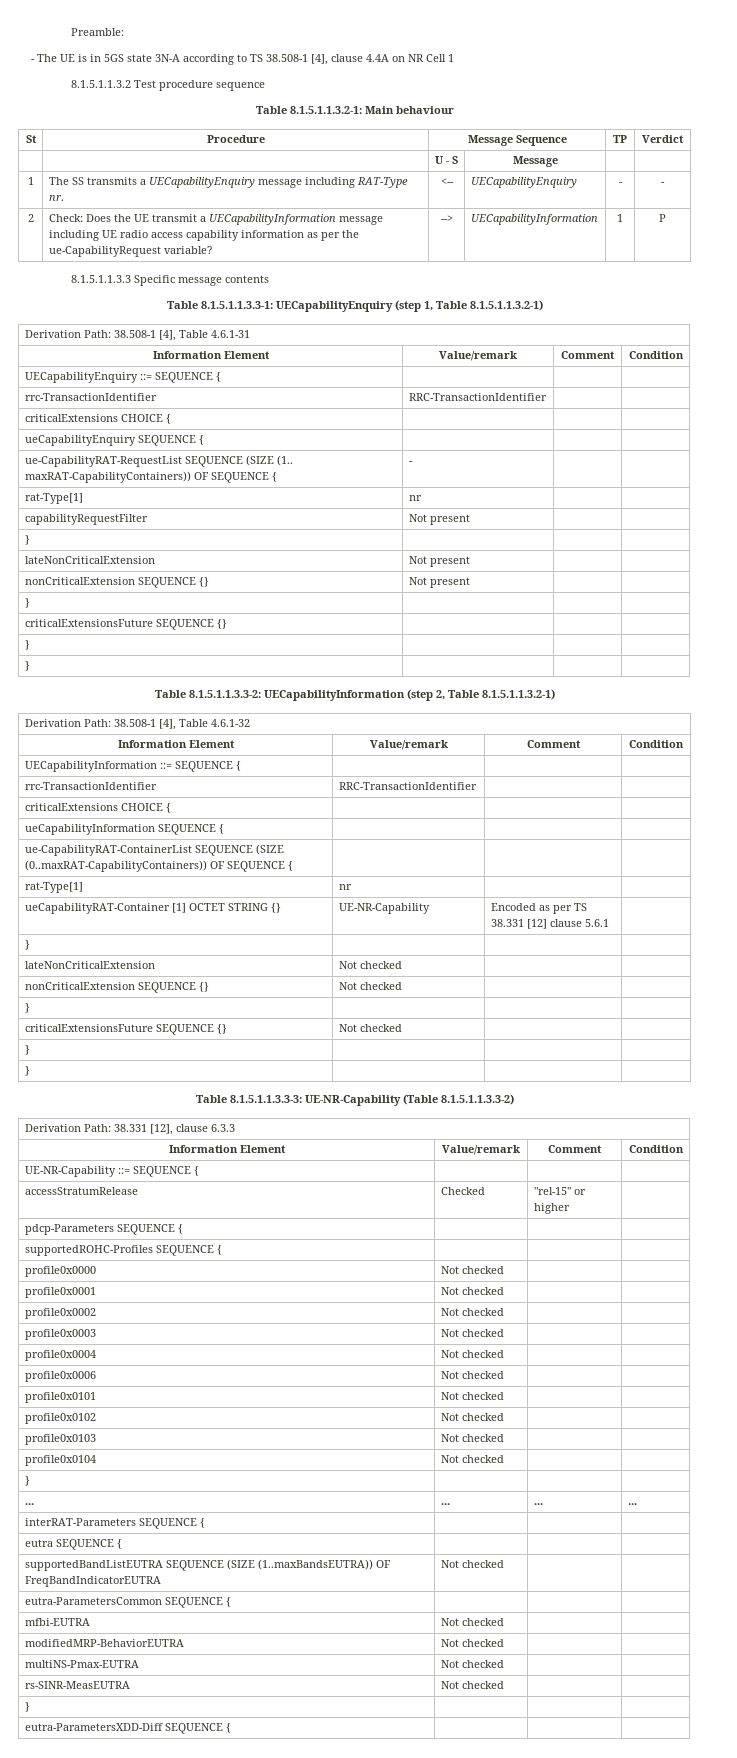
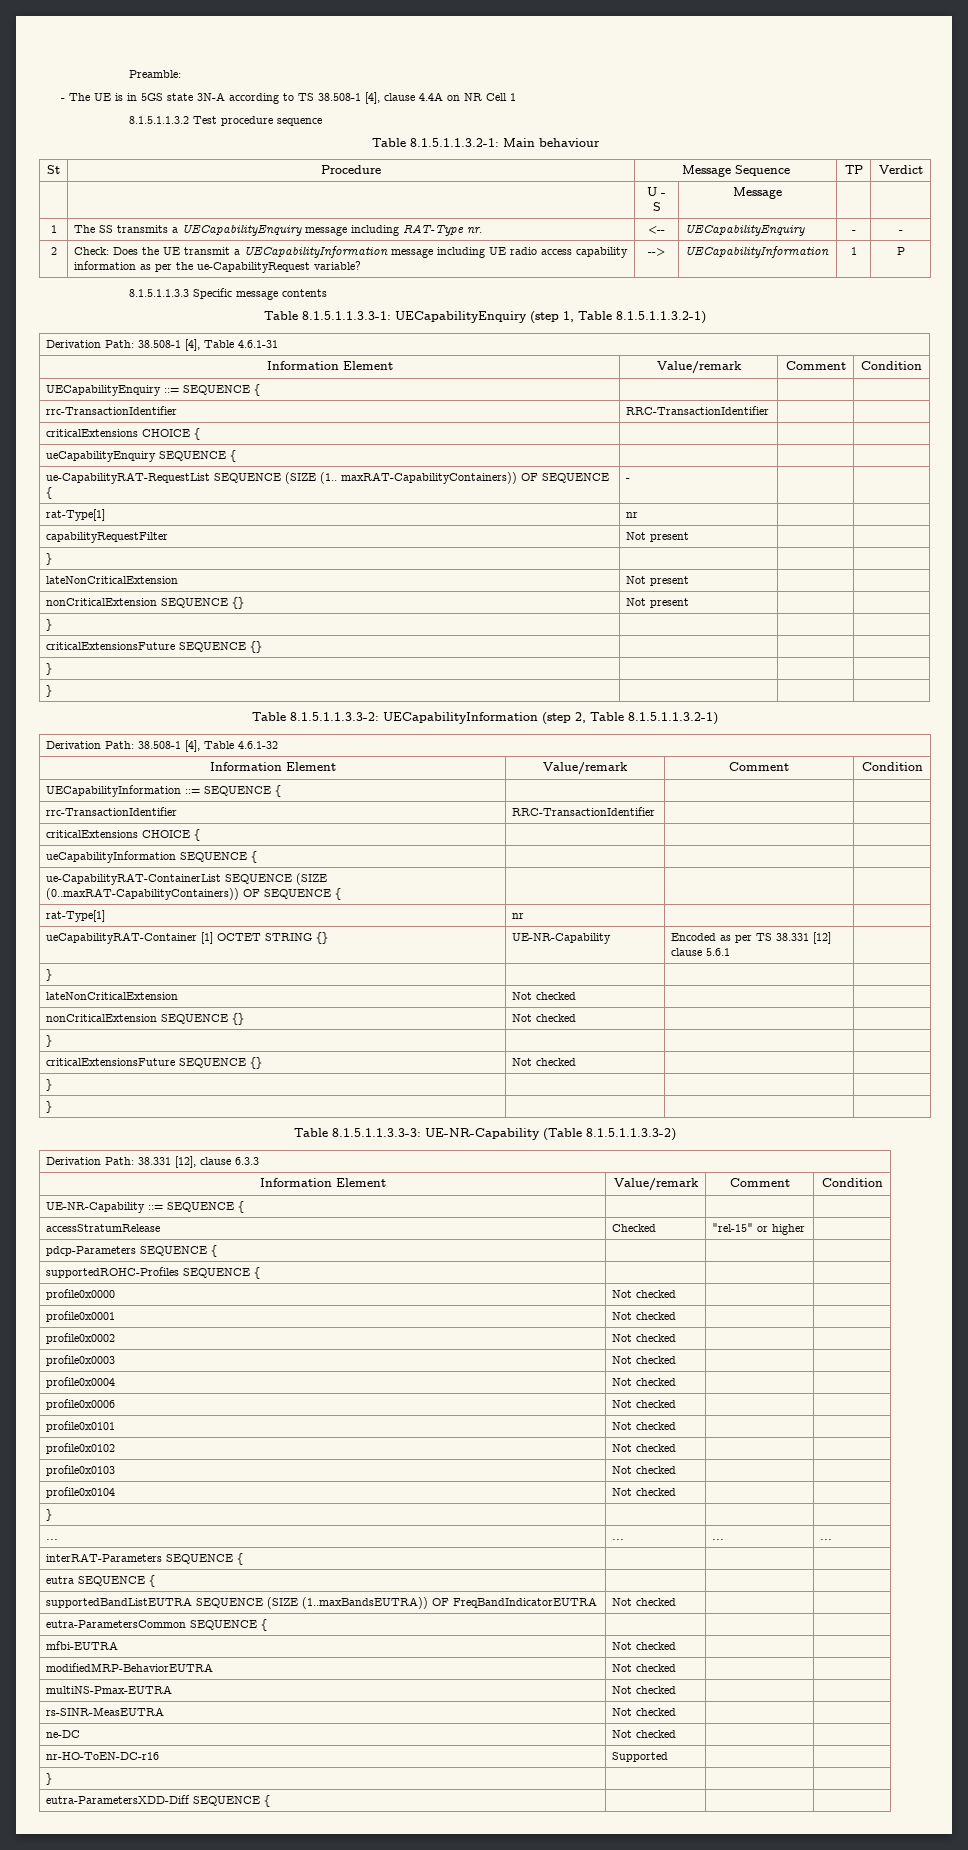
(504, 1685) none -> [46,1730,81,1738] [612,1730,677,1738] [46,1752,160,1760] [612,1752,669,1762] // ne-DC | Not checked | | // nr-HO-ToEN-DC-r16 | Supported | |

